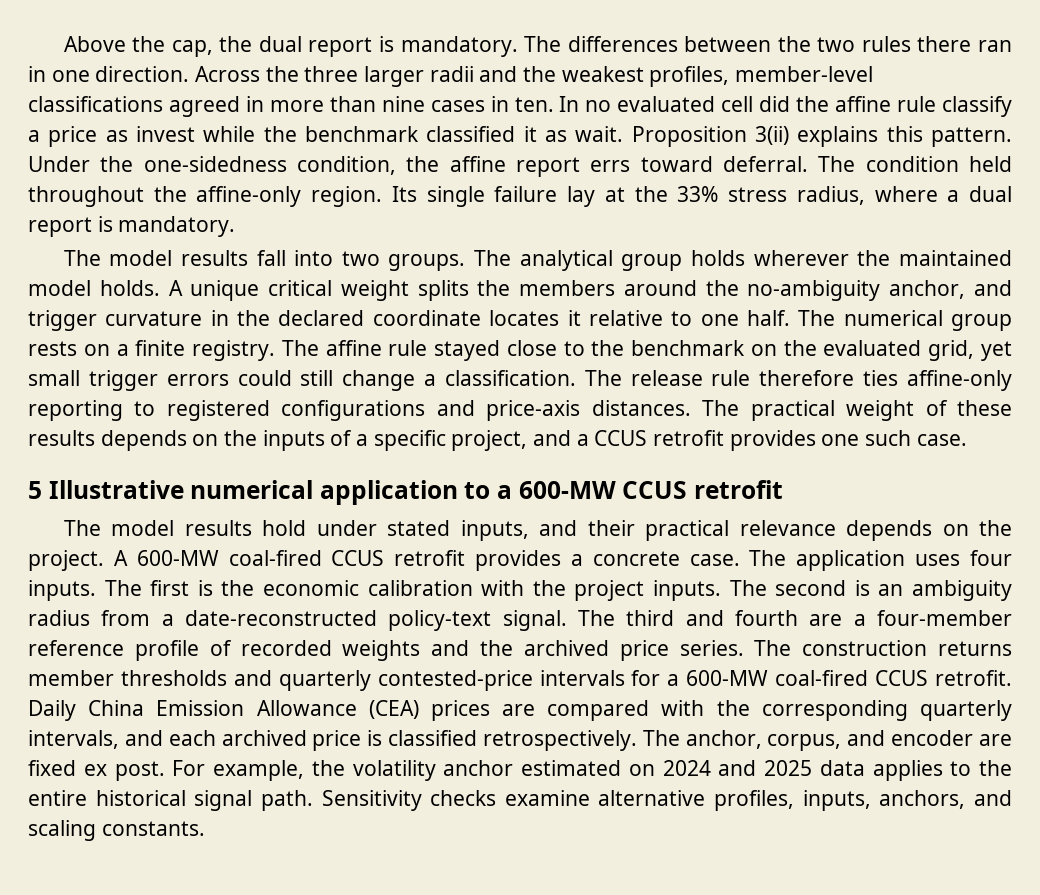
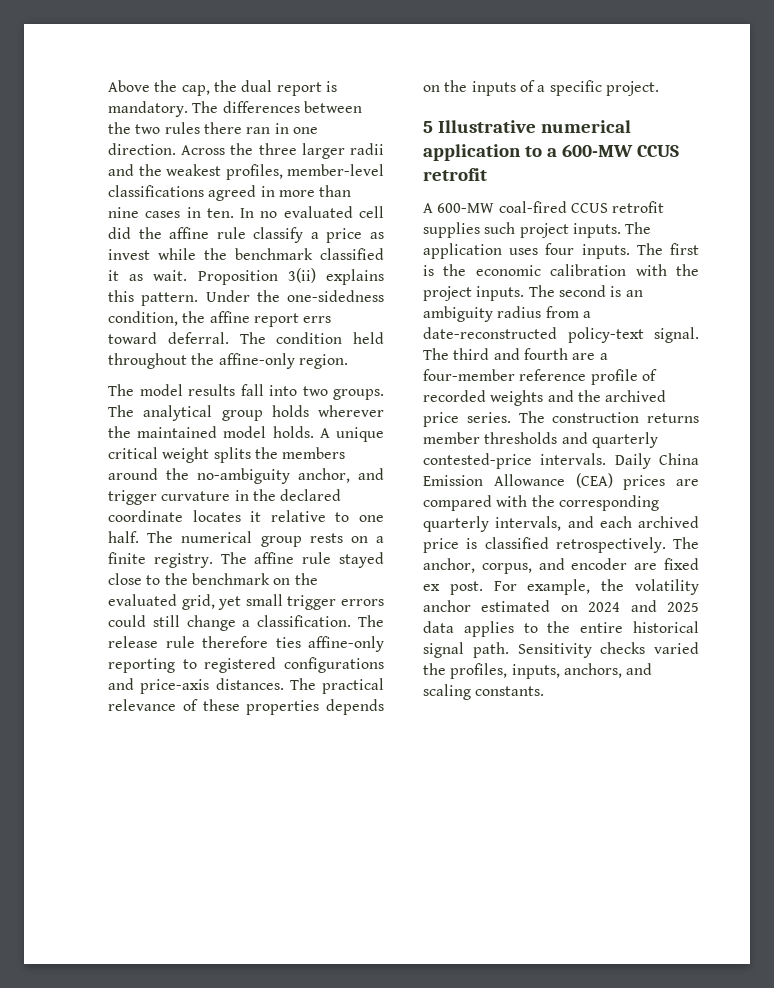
[391,186,1013,207] [28,216,236,237] Its single failure lay at the 33% stress radius, where a dual report is mandatory. -> (348, 361) none
[846,400,915,421] weight -> [108,699,176,711] relevance
[28,430,95,446] results -> [246,700,320,715] properties
[451,430,967,451] project, and a CCUS retrofit provides one such case. -> [605,81,659,96] project.
[63,520,1012,541] [28,550,104,571] The model results hold under stated inputs, and their practical relevance depends on the project. -> (487, 174) none
[475,550,740,571] provides a concrete case. -> [423,222,621,238] supplies such project inputs.
[539,670,1012,686] intervals for a 600-MW coal-fired CCUS retrofit. -> [540,453,607,465] intervals.
[504,790,706,806] examine alternative -> [654,642,699,654] [423,663,446,675] varied the

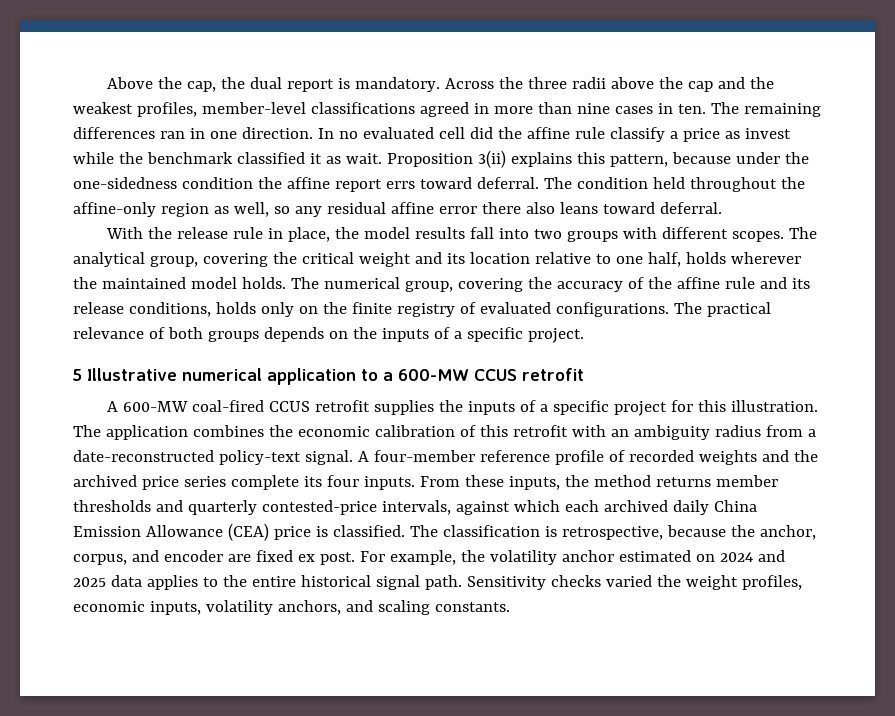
[192,101,362,113] [108,122,318,134] [108,143,384,159] The differences between the two rules there ran in one direction. Across the three larger radii -> [444,77,713,92] Across the three radii above the cap
(234, 213) none -> [710,102,821,117] [73,127,313,139] The remaining differences ran in one direction.
[141,290,250,306] pattern. Under -> [609,152,780,167] pattern, because under
[108,311,178,326] condition, -> [181,177,253,189] condition
[298,354,348,369] [108,384,134,396] region. // The -> [160,202,722,217] [105,227,359,242] region as well, so any residual affine error there also leans toward deferral. // With the release rule in place, the
[333,389,384,400] [108,405,263,421] groups. The analytical group -> [566,227,817,242] [73,252,681,267] groups with different scopes. The analytical group, covering the critical weight and its location relative to one half,
[319,427,384,442] [108,447,346,463] [108,468,384,484] [108,489,342,505] [108,510,384,522] [108,531,384,547] [108,552,384,568] [108,573,318,585] [108,594,384,610] [108,615,384,631] [108,636,384,652] [108,657,384,673] [108,678,284,694] A unique critical weight splits the members around the no-ambiguity anchor, and trigger curvature in the declared coordinate locates it relative to one half. The numerical group rests on a finite registry. The affine rule stayed close to the benchmark on the evaluated grid, yet small trigger errors could still change a classification. The release rule therefore ties affine-only reporting to registered configurations and price-axis distances. -> [290,277,810,292] [73,302,669,317] The numerical group, covering the accuracy of the affine rule and its release conditions, holds only on the finite registry of evaluated configurations.
[202,699,320,715] these properties -> [167,327,259,342] both groups
[484,222,652,238] [423,243,699,259] [423,264,699,276] [423,285,622,301] such project inputs. The application uses four inputs. The first is the economic calibration with the project inputs. The second is -> [438,400,818,416] [73,425,606,440] the inputs of a specific project for this illustration. The application combines the economic calibration of this retrofit with
[423,348,608,360] The third and fourth are a -> [357,451,369,462] A
[466,411,640,423] series. The construction -> [183,475,651,490] series complete its four inputs. From these inputs, the method
[540,453,699,469] [423,473,699,490] [423,495,659,511] [423,516,699,532] [423,537,699,553] intervals. Daily China Emission Allowance (CEA) prices are compared with the corresponding quarterly intervals, and each archived price is classified retrospectively. The -> [381,500,757,515] [73,523,755,541] intervals, against which each archived daily China Emission Allowance (CEA) price is classified. The classification is retrospective, because the
[450,663,560,679] profiles, inputs, -> [685,575,802,590] [73,600,273,615] weight profiles, economic inputs, volatility

